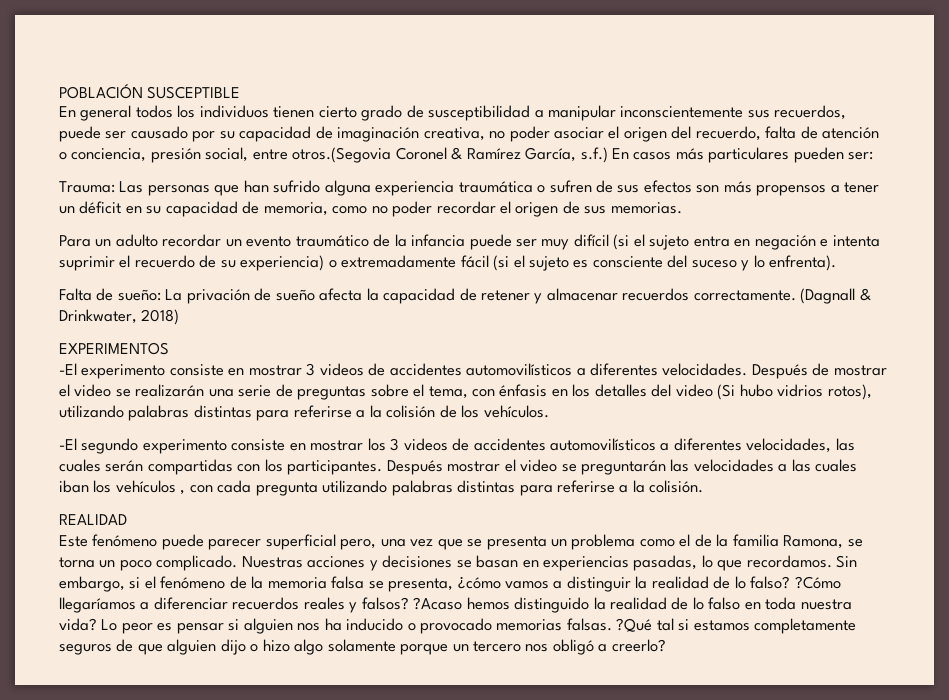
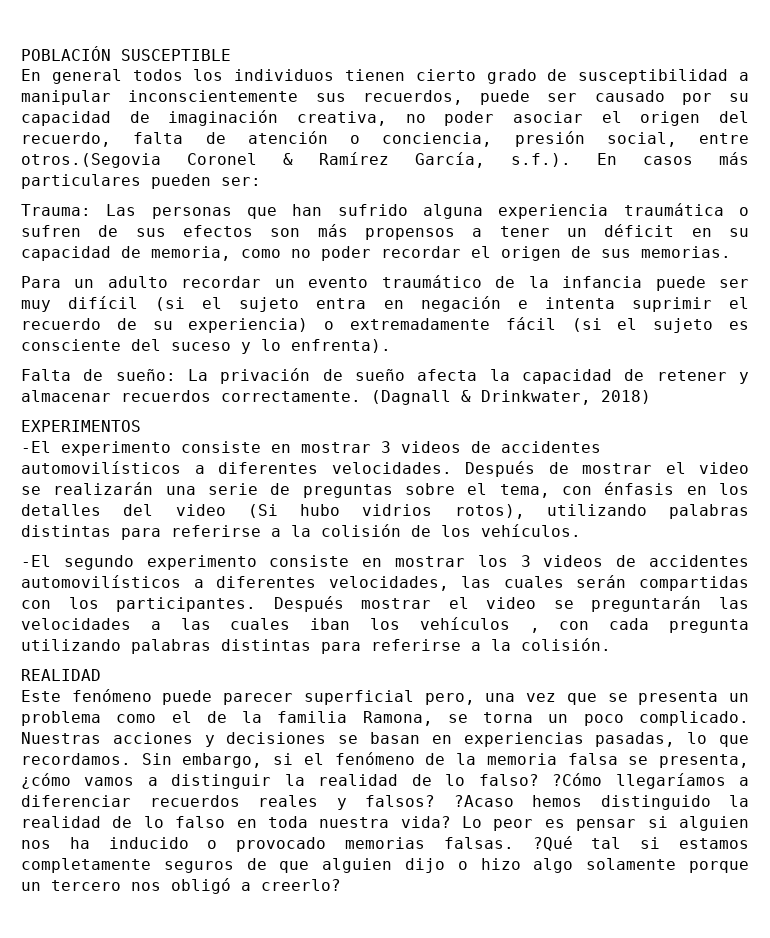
[580,147,608,163] s.f.) -> [511,153,571,167] s.f.).

